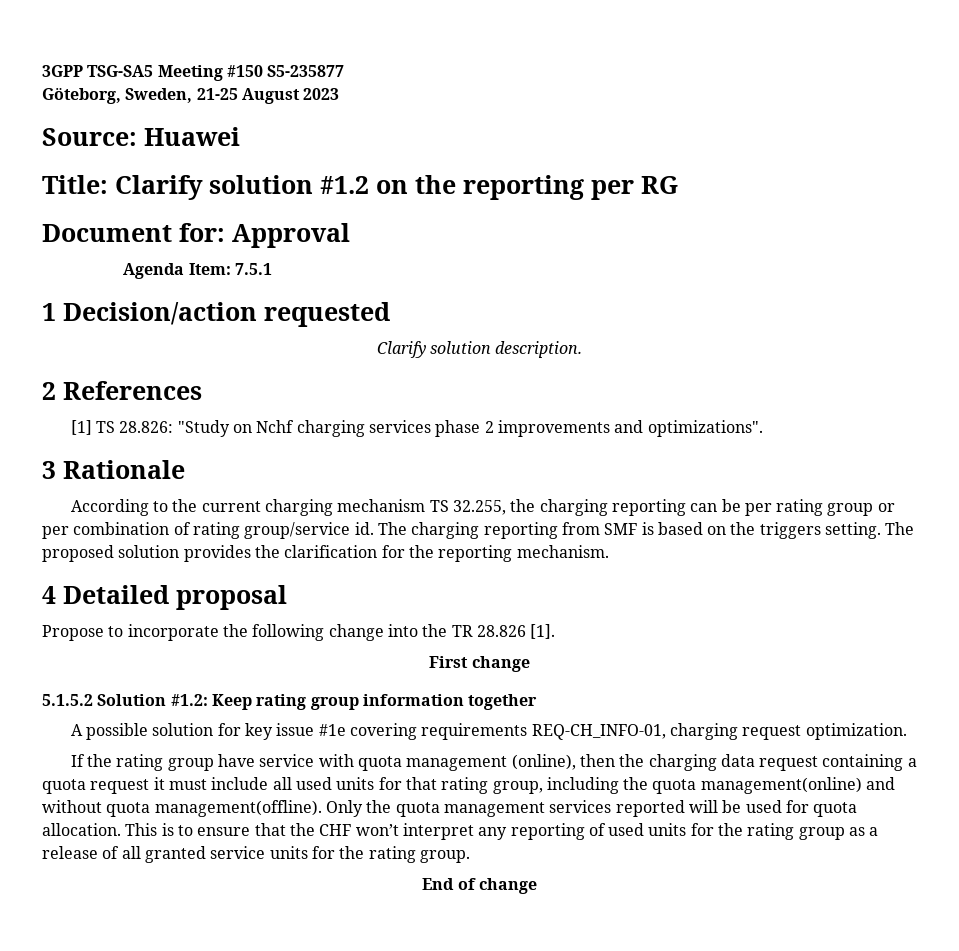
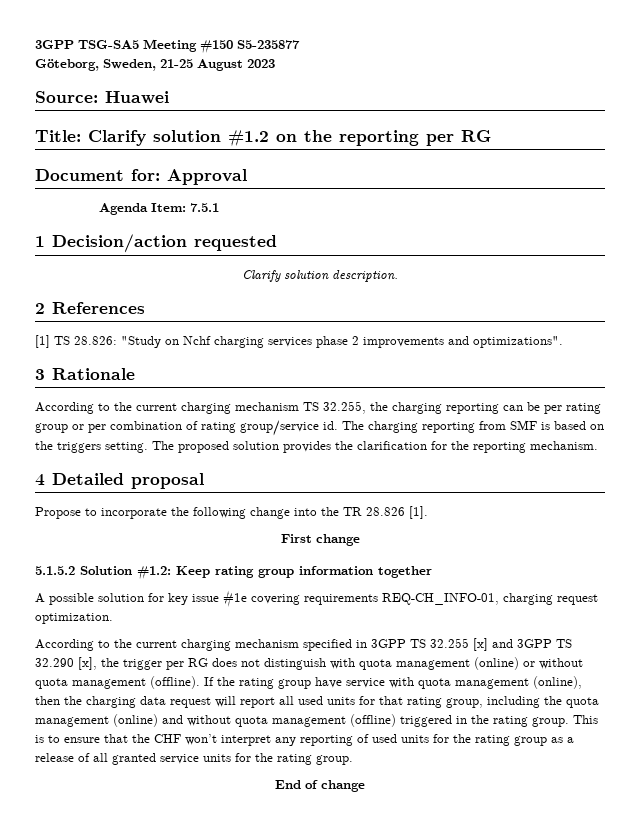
(907, 731) none -> [35,638,572,651] [35,657,583,670] [35,676,200,689] According to the current charging mechanism specified in 3GPP TS 32.255 [x] and 3GPP TS 32.290 [x], the trigger per RG does not distinguish with quota management (online) or without quota management (offline).
[822,754,917,771] [42,777,269,794] containing a quota request it must include -> [215,696,275,708] will report
[700,777,862,794] management(online) -> [35,714,158,727] management (online)
[154,800,858,817] [42,823,121,836] management(offline). Only the quota management services reported will be used for quota allocation. -> [272,714,569,727] management (offline) triggered in the rating group.

